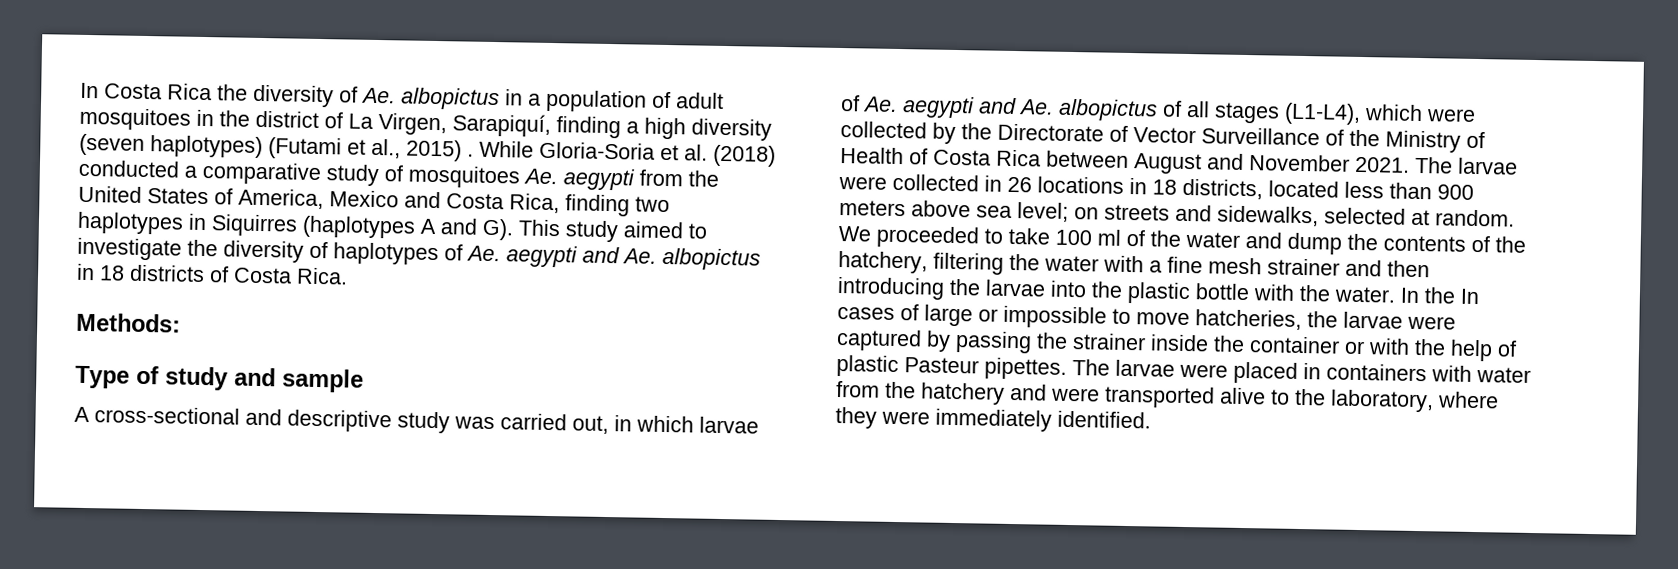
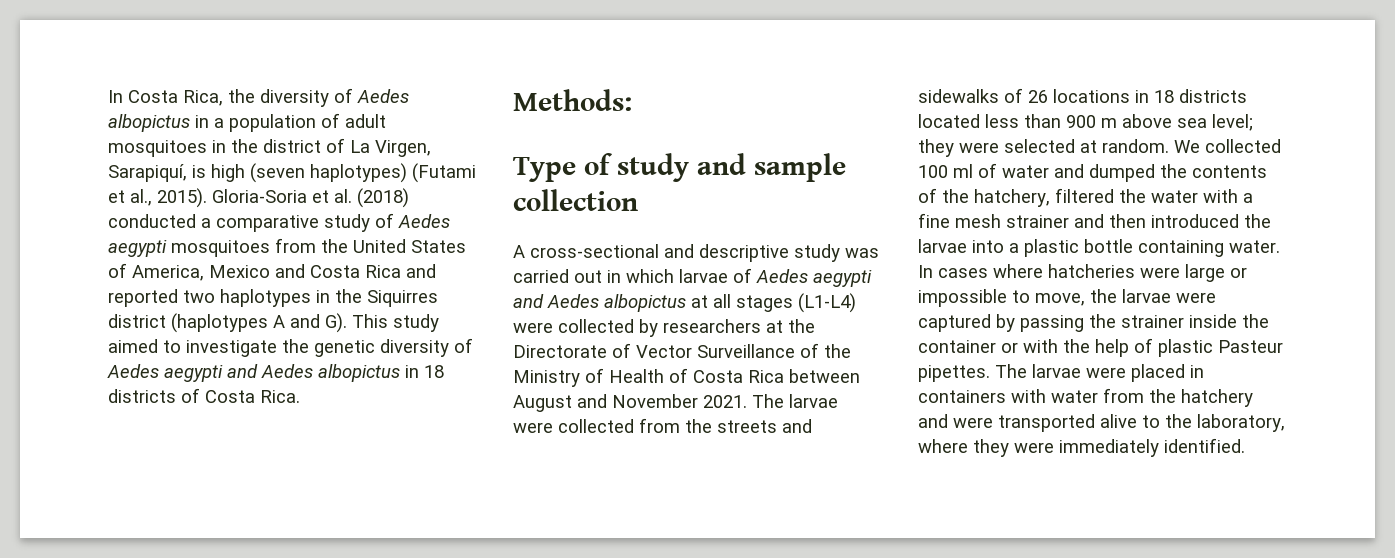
[167,83,396,108] Rica the diversity of Ae. -> [183,88,409,107] Rica, the diversity of Aedes
[556,116,772,141] finding a high diversity -> [192,164,245,182] is high
[406,139,534,162] 2015) . While -> [157,188,207,208] 2015).
[408,165,635,191] mosquitoes Ae. aegypti -> [398,214,450,228] [108,240,270,257] Aedes aegypti mosquitoes
[509,193,670,217] [77,211,298,237] Rica, finding two haplotypes in Siquirres -> [365,264,436,278] [108,289,438,307] [108,314,166,328] Rica and reported two haplotypes in the Siquirres district
[223,240,657,268] diversity of haplotypes of Ae. aegypti and Ae. -> [314,338,473,357] [107,364,313,382] genetic diversity of Aedes aegypti and Aedes
(364, 380) none -> [513,189,638,211] collection
[572,415,609,435] out, -> [574,270,602,283] out
[862,96,1423,125] Ae. aegypti and Ae. albopictus of all stages (L1-L4), which -> [756,269,872,287] [513,293,856,313] Aedes aegypti and Aedes albopictus at all stages (L1-L4)
(956, 133) none -> [663,319,783,333] researchers at
[984,175,1002,192] in -> [639,418,812,433] [918,88,1023,103] from the streets and sidewalks of
[1182,178,1263,200] districts, -> [1179,89,1247,103] districts
[839,199,906,217] meters -> [1101,118,1117,128] m
[1074,204,1319,227] on streets and sidewalks, -> [918,139,999,157] they were
[876,225,1050,249] proceeded to take -> [1205,139,1281,153] collected
[1150,230,1181,247] the -> (997, 170) none
[1287,232,1342,255] dump -> [1089,164,1155,182] dumped
[933,252,1004,275] filtering -> [1055,188,1114,203] filtered
[837,276,945,300] introducing -> [1151,214,1239,228] introduced
[1091,281,1123,298] the -> [1009,243,1019,253] a
[1253,284,1480,305] [837,304,919,321] with the water. In the In cases of -> [1138,240,1280,257] [918,264,1180,278] containing water. In cases where hatcheries were
[1136,309,1302,330] move hatcheries, -> [1035,293,1085,306] move,

